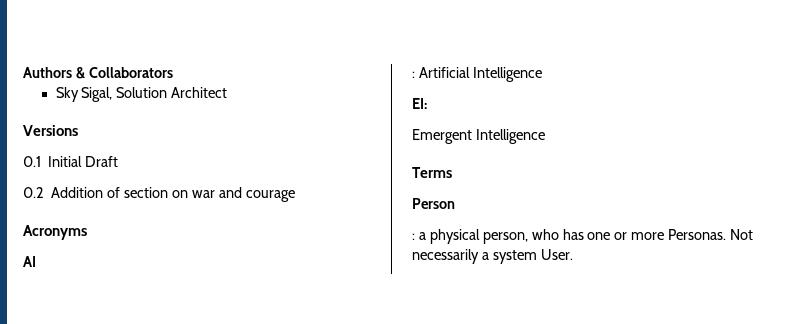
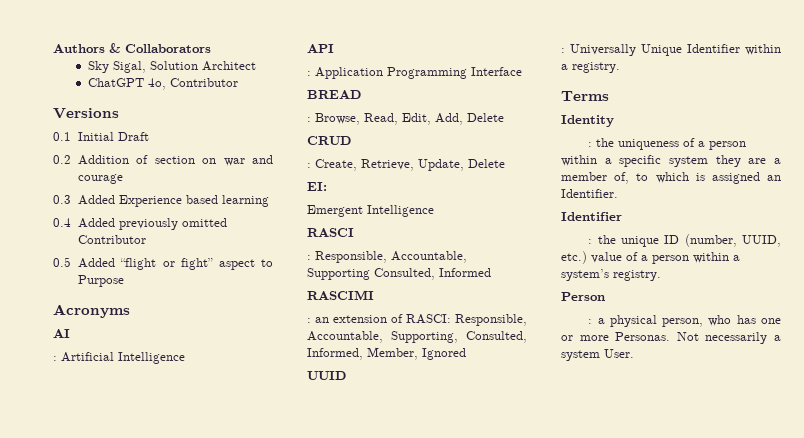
(228, 92) none -> [88,78,239,90] // ChatGPT 4o, Contributor
(295, 196) none -> [53,195,269,207] [53,218,227,230] [77,235,146,244] [53,257,273,270] [77,275,124,287] // 0.3 Added Experience based learning // 0.4 Added previously omitted Contributor // 0.5 Added “flight or fight” aspect to Purpose
[412,98,427,109] [412,129,545,144] [412,167,452,178] EI: // Emergent Intelligence // Terms -> [307,44,334,53] [307,67,522,79] [307,90,361,99] [307,113,504,125] [307,136,351,145] [307,159,505,171] [307,182,327,191] [307,205,434,217] [307,228,354,237] [307,251,467,263] [307,268,491,280] [307,290,374,300] [307,314,527,326] [307,331,527,343] [307,347,466,360] [307,371,346,380] [561,44,781,56] [561,62,620,73] [561,91,609,101] [561,115,614,127] [588,138,747,150] [561,155,781,167] [561,172,781,184] [561,189,618,198] [561,212,622,221] [588,234,781,247] [561,251,740,264] [561,269,661,281] API // : Application Programming Interface // BREAD // : Browse, Read, Edit, Add, Delete // CRUD // : Create, Retrieve, Update, Delete // EI: // Emergent Intelligence // RASCI // : Responsible, Accountable, Supporting Consulted, Informed // RASCIMI // : an extension of RASCI: Responsible, Accountable, Supporting, Consulted, Informed, Member, Ignored // UUID // : Universally Unique Identifier within a registry. // Terms // Identity // : the uniqueness of a person within a specific system they are a member of, to which is assigned an Identifier. // Identifier // : the unique ID (number, UUID, etc.) value of a person within a system’s registry.

